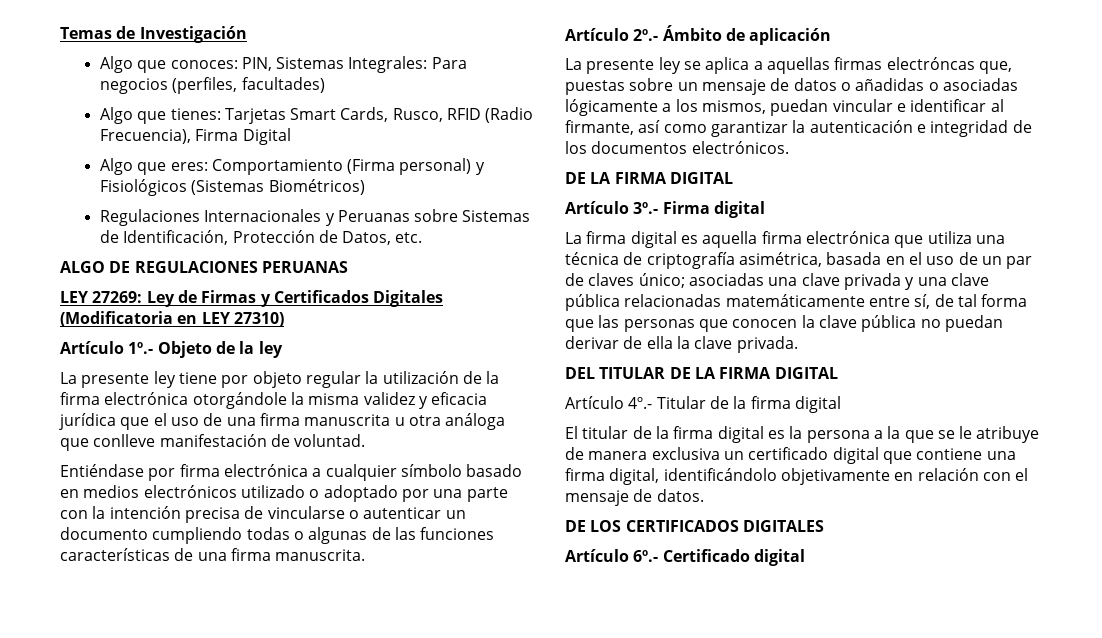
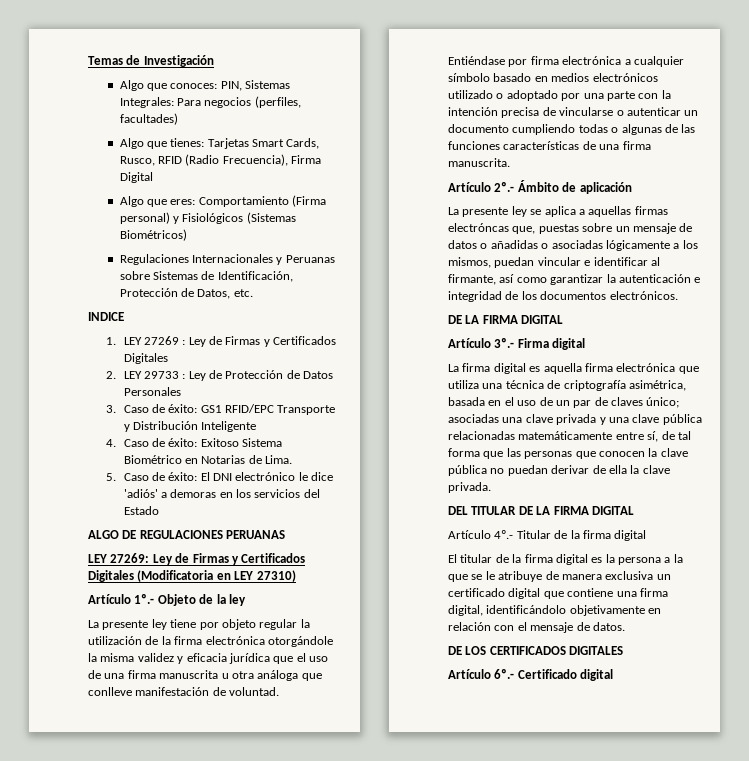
(423, 237) none -> [88,312,124,321] [105,336,337,347] [123,353,168,364] [105,370,334,381] [123,387,181,396] [105,404,336,415] [123,421,257,432] [105,438,282,447] [123,455,292,464] [105,472,334,481] [123,489,320,498] [123,506,159,515] // INDICE // 1. LEY 27269 : Ley de Firmas y Certificados Digitales // 2. LEY 29733 : Ley de Protección de Datos Personales // 3. Caso de éxito: GS1 RFID/EPC Transporte y Distribución Inteligente // 4. Caso de éxito: Exitoso Sistema Biométrico en Notarias de Lima. // 5. Caso de éxito: El DNI electrónico le dice 'adiós' a demoras en los servicios del Estado

